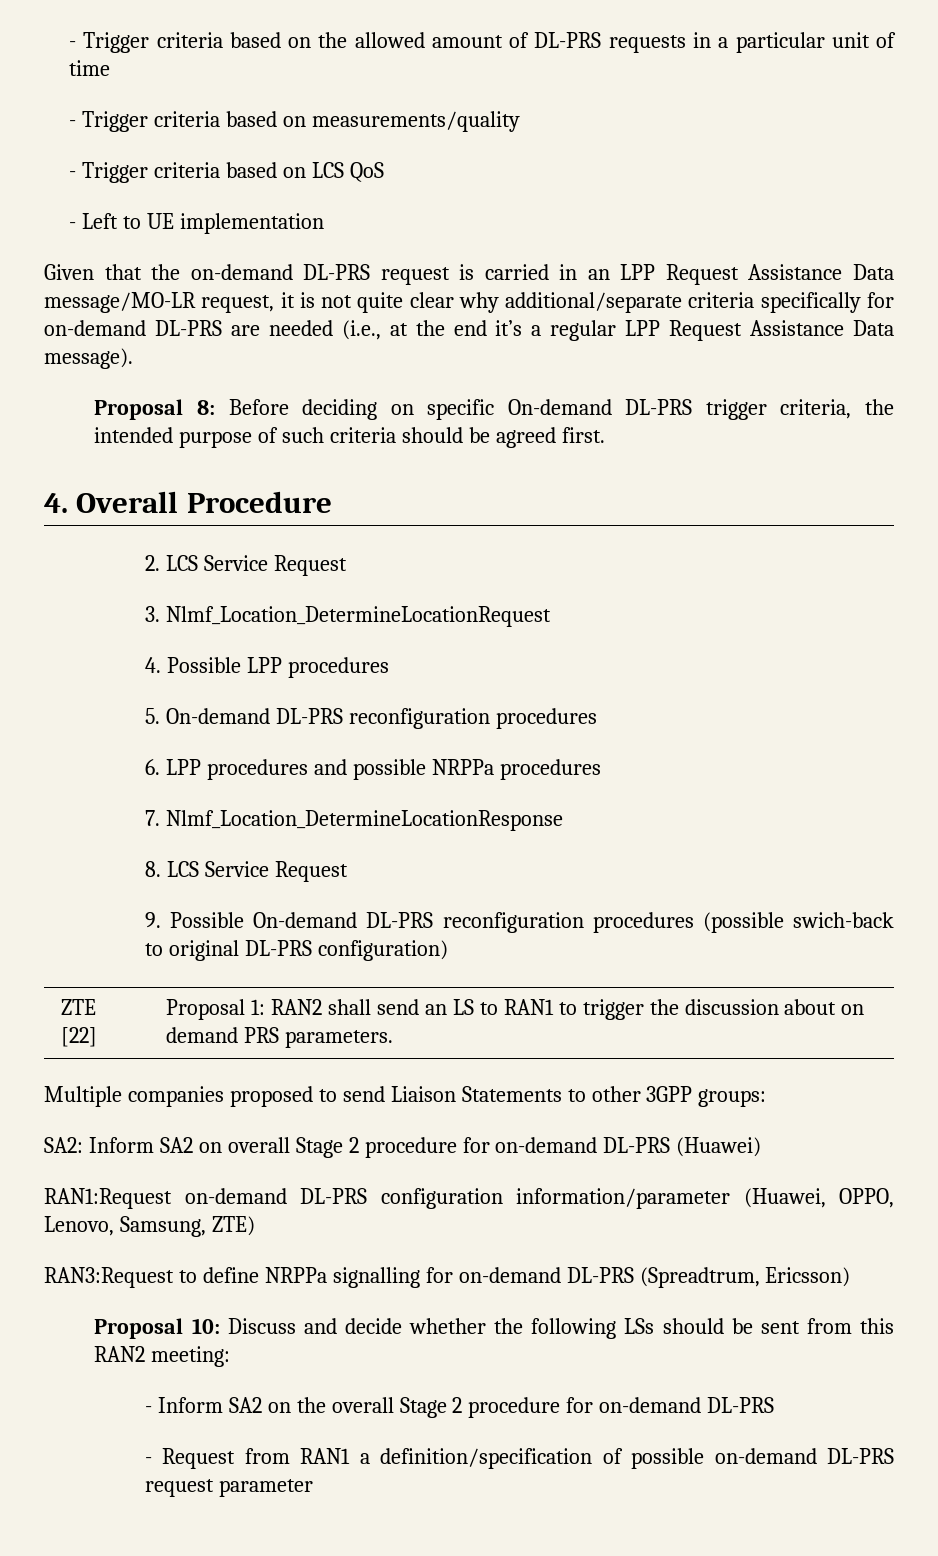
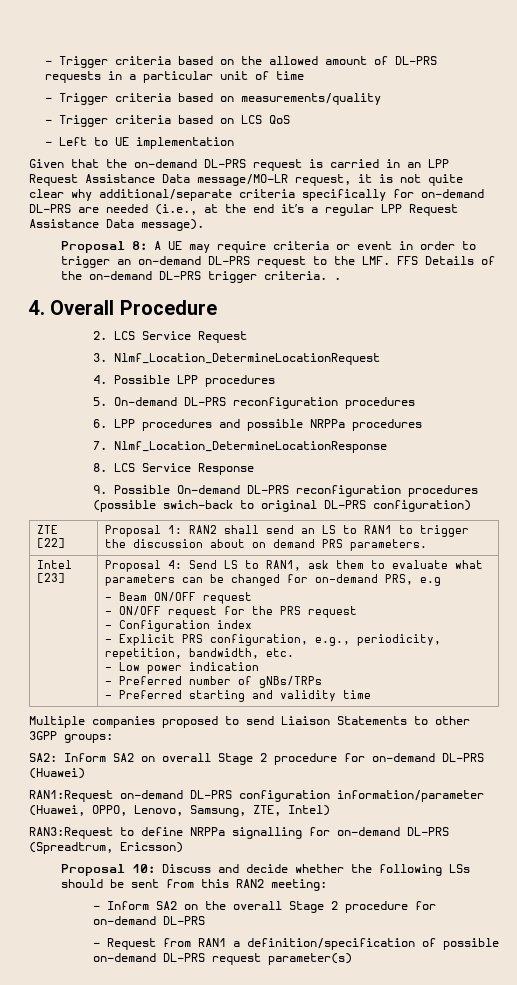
[228,399,895,420] [94,427,605,448] Before deciding on specific On-demand DL-PRS trigger criteria, the intended purpose of such criteria should be agreed first. -> [154,241,477,253] [61,256,496,268] [61,271,342,283] A UE may require criteria or event in order to trigger an on-demand DL-PRS request to the LMF. FFS Details of the on-demand DL-PRS trigger criteria. .
[274,861,348,882] Request -> [198,463,255,475] Response
(394, 1039) none -> [37,560,73,569] [37,573,66,583] [105,560,484,572] [105,574,442,586] [105,592,253,604] [105,606,358,618] [105,620,253,632] [105,634,442,646] [105,648,295,660] [105,662,260,674] [105,676,323,688] [105,690,372,702] // Intel [23] | Proposal 4: Send LS to RAN1, ask them to evaluate what parameters can be changed for on-demand PRS, e.g // - Beam ON/OFF request // - ON/OFF request for the PRS request // - Configuration index // - Explicit PRS configuration, e.g., periodicity, repetition, bandwidth, etc. // - Low power indication // - Preferred number of gNBs/TRPs // - Preferred starting and validity time
[211,1216,255,1236] ZTE) -> [253,805,330,816] ZTE, Intel)
[218,1479,313,1497] parameter -> [268,953,353,965] parameter(s)

